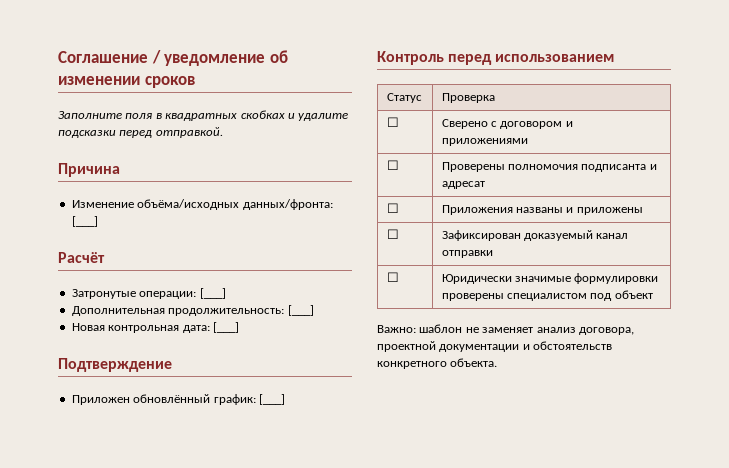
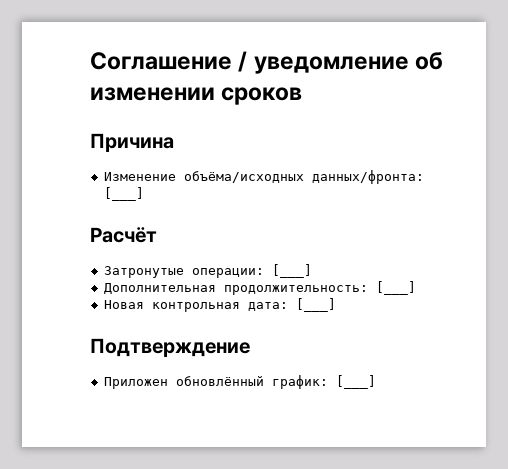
[58,110,349,121] [58,127,223,138] // Заполните поля в квадратных скобках и удалите подсказки перед отправкой. -> (303, 96) none
[377,51,615,65] [386,93,422,103] [441,93,495,103] [386,117,399,127] [441,119,573,129] [441,138,528,146] [386,160,399,170] [441,162,657,172] [441,181,485,189] [386,203,399,213] [441,205,643,215] [386,229,399,239] [441,230,629,241] [441,250,493,258] [386,272,399,282] [441,273,659,284] [441,290,653,301] [377,324,634,335] [377,341,613,352] [377,358,498,369] // Контроль перед использованием // Статус | Проверка // ☐ | Сверено с договором и приложениями // ☐ | Проверены полномочия подписанта и адресат // ☐ | Приложения названы и приложены // ☐ | Зафиксирован доказуемый канал отправки // ☐ | Юридически значимые формулировки проверены специалистом под объект // Важно: шаблон не заменяет анализ договора, проектной документации и обстоятельств конкретного объекта. -> (376, 382) none

